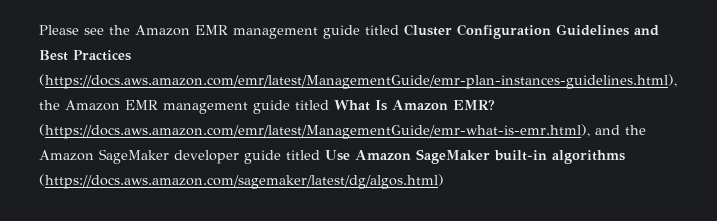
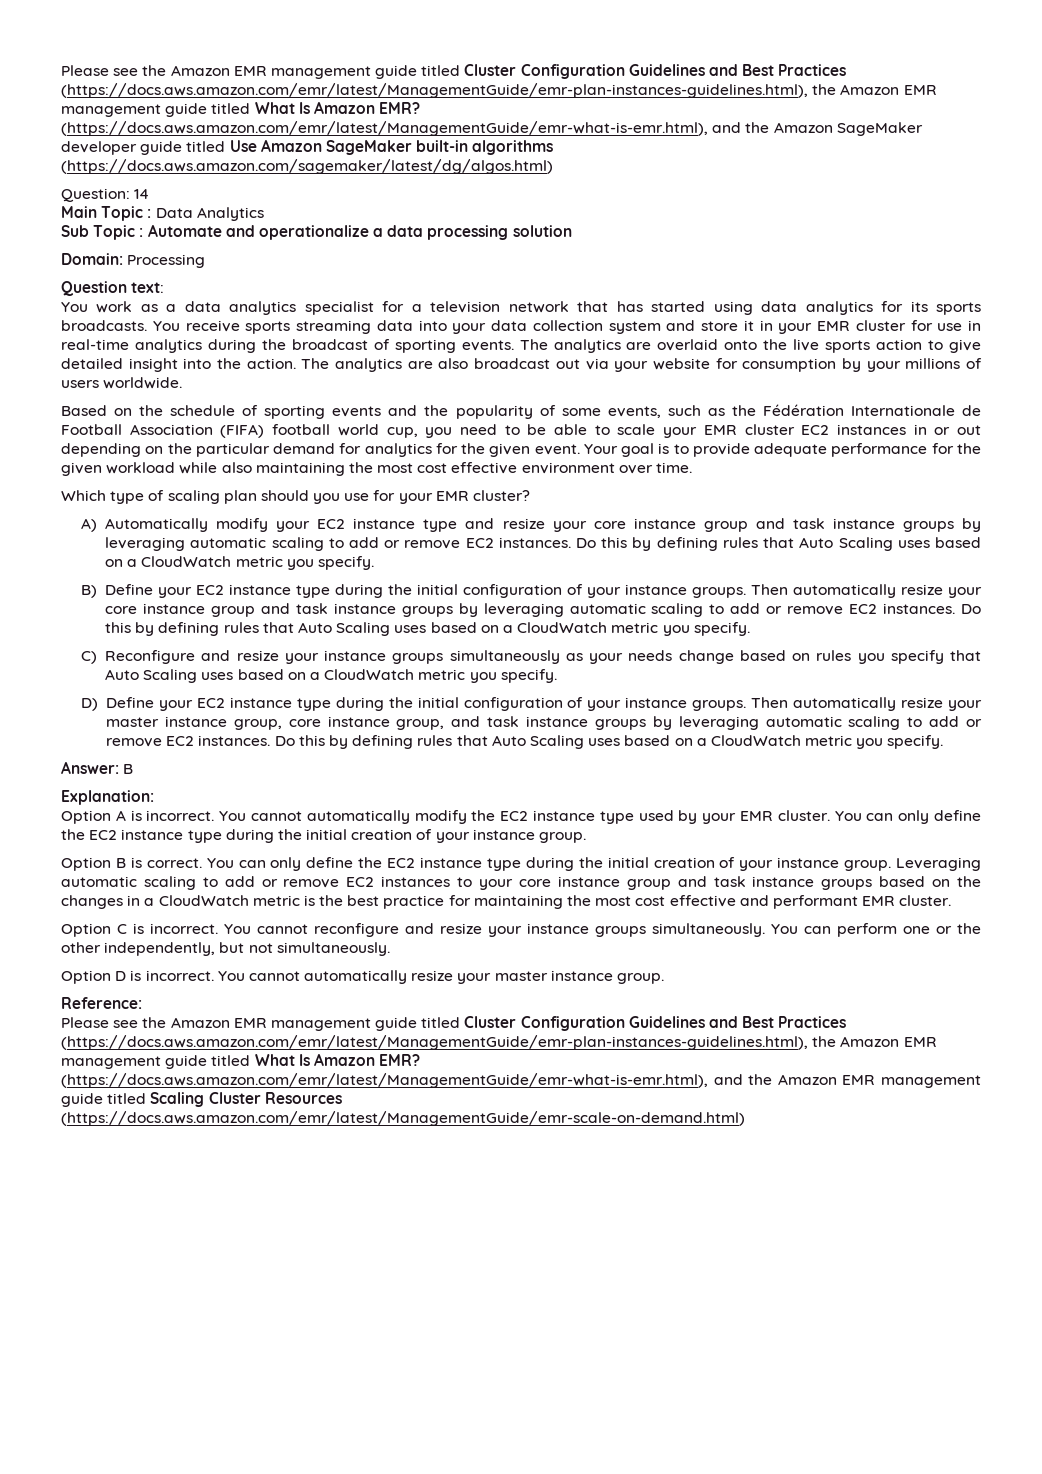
(444, 181) none -> [61,188,150,202] [61,206,264,221] [61,224,572,240] [61,253,206,268] [61,281,165,296] [61,301,982,315] [61,320,981,334] [61,339,982,353] [61,358,983,372] [61,377,183,389] [61,404,981,419] [61,424,982,438] [61,443,982,457] [61,462,693,476] [61,490,531,504] [81,518,981,532] [105,537,981,551] [105,556,375,570] [81,584,982,598] [105,603,981,617] [105,622,750,636] [81,650,981,664] [105,669,557,683] [81,697,982,711] [106,716,982,730] [106,735,944,749] [61,761,134,774] [61,790,154,805] [61,810,981,824] [61,829,587,843] [61,857,981,871] [61,876,981,890] [61,895,952,909] [61,923,981,937] [61,942,390,956] [61,970,665,984] [61,997,142,1009] [61,1016,847,1031] [61,1035,937,1050] [61,1053,421,1069] [61,1073,982,1088] [61,1092,342,1107] [61,1111,745,1126] // Question: 14 // Main Topic : Data Analytics // Sub Topic : Automate and operationalize a data processing solution // Domain: Processing // Question text: // You work as a data analytics specialist for a television network that has started using data analytics for its sports broadcasts. You receive sports streaming data into your data collection system and store it in your EMR cluster for use in real-time analytics during the broadcast of sporting events. The analytics are overlaid onto the live sports action to give detailed insight into the action. The analytics are also broadcast out via your website for consumption by your millions of users worldwide. // Based on the schedule of sporting events and the popularity of some events, such as the Fédération Internationale de Football Association (FIFA) football world cup, you need to be able to scale your EMR cluster EC2 instances in or out depending on the particular demand for analytics for the given event. Your goal is to provide adequate performance for the given workload while also maintaining the most cost effective environment over time. // Which type of scaling plan should you use for your EMR cluster? // A) Automatically modify your EC2 instance type and resize your core instance group and task instance groups by leveraging automatic scaling to add or remove EC2 instances. Do this by defining rules that Auto Scaling uses based on a CloudWatch metric you specify. // B) Define your EC2 instance type during the initial configuration of your instance groups. Then automatically resize your core instance group and task instance groups by leveraging automatic scaling to add or remove EC2 instances. Do this by defining rules that Auto Scaling uses based on a CloudWatch metric you specify. // C) Reconfigure and resize your instance groups simultaneously as your needs change based on rules you specify that Auto Scaling uses based on a CloudWatch metric you specify. // D) Define your EC2 instance type during the initial configuration of your instance groups. Then automatically resize your master instance group, core instance group, and task instance groups by leveraging automatic scaling to add or remove EC2 instances. Do this by defining rules that Auto Scaling uses based on a CloudWatch metric you specify. // Answer: B // Explanation: // Option A is incorrect. You cannot automatically modify the EC2 instance type used by your EMR cluster. You can only define the EC2 instance type during the initial creation of your instance group. // Option B is correct. You can only define the EC2 instance type during the initial creation of your instance group. Leveraging automatic scaling to add or remove EC2 instances to your core instance group and task instance groups based on the changes in a CloudWatch metric is the best practice for maintaining the most cost effective and performant EMR cluster. // Option C is incorrect. You cannot reconfigure and resize your instance groups simultaneously. You can perform one or the other independently, but not simultaneously. // Option D is incorrect. You cannot automatically resize your master instance group. // Reference: // Please see the Amazon EMR management guide titled Cluster Configuration Guidelines and Best Practices (https://docs.aws.amazon.com/emr/latest/ManagementGuide/emr-plan-instances-guidelines.html), the Amazon EMR management guide titled What Is Amazon EMR? (https://docs.aws.amazon.com/emr/latest/ManagementGuide/emr-what-is-emr.html), and the Amazon EMR management guide titled Scaling Cluster Resources (https://docs.aws.amazon.com/emr/latest/ManagementGuide/emr-scale-on-demand.html)

